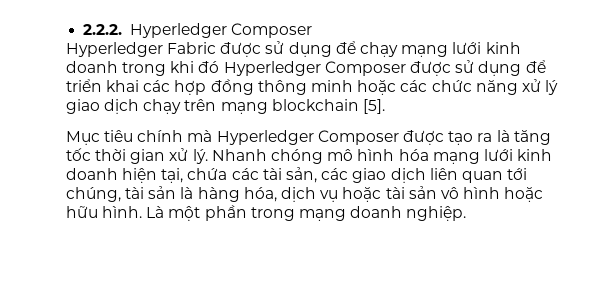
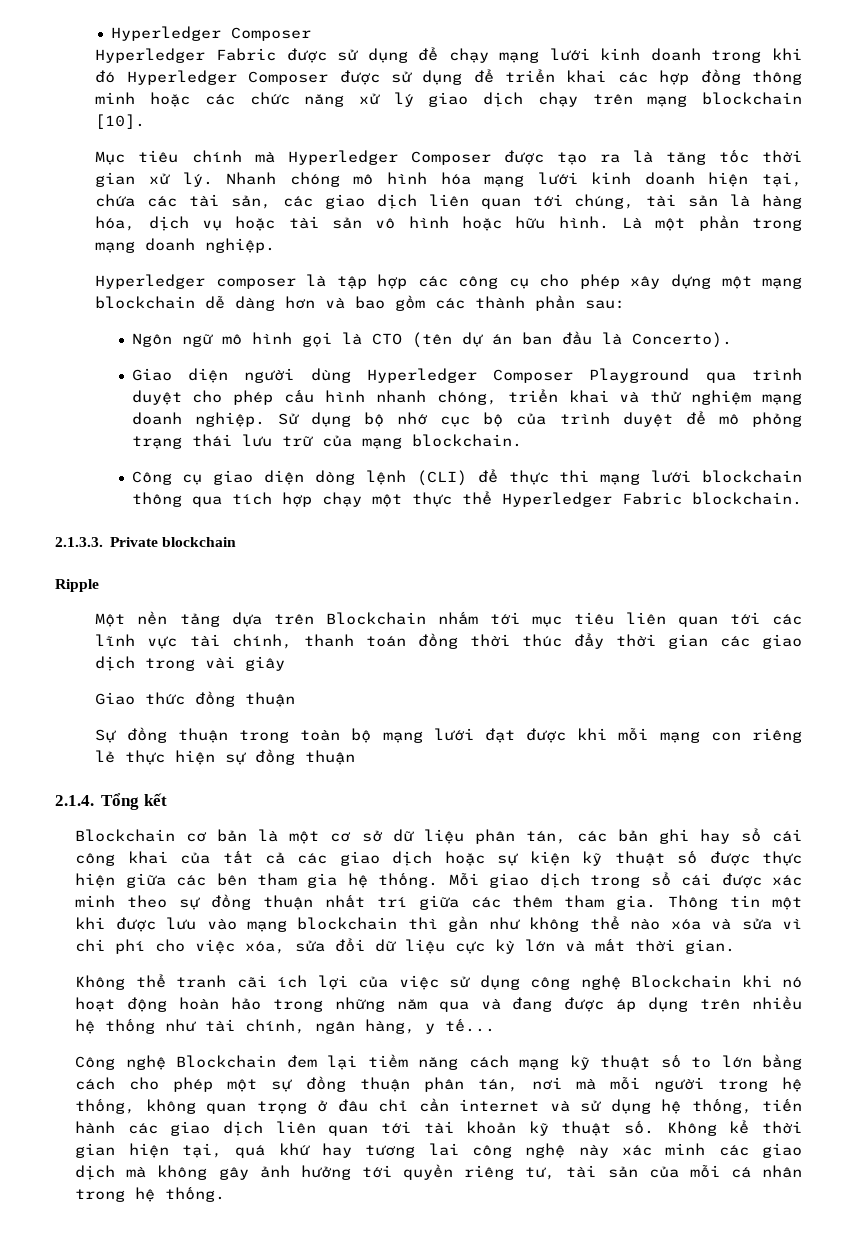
[82,24,122,35] 2.2.2. -> (111, 33) none
[363,99,386,114] [5]. -> [95,114,146,129] [10].
(467, 213) none -> [95,274,803,289] [95,295,626,311] [131,331,732,348] [131,368,803,383] [131,389,802,405] [131,411,803,427] [131,434,522,449] [131,469,802,486] [131,491,802,507] [55,537,237,547] [55,579,99,592] [95,611,803,627] [95,633,803,649] [95,656,286,671] [95,691,296,707] [95,727,803,743] [95,749,356,765] [55,793,167,810] [75,828,803,844] [75,851,802,866] [75,872,802,888] [75,894,803,910] [75,916,802,932] [75,938,736,954] [75,974,802,990] [75,996,803,1012] [75,1019,496,1034] [75,1054,802,1070] [75,1076,802,1092] [75,1098,802,1114] [75,1120,802,1136] [75,1143,803,1158] [75,1164,803,1180] [75,1187,226,1202] // Hyperledger composer là tập hợp các công cụ cho phép xây dựng một mạng blockchain dễ dàng hơn và bao gồm các thành phần sau: // Ngôn ngữ mô hình gọi là CTO (tên dự án ban đầu là Concerto). // Giao diện người dùng Hyperledger Composer Playground qua trình duyệt cho phép cấu hình nhanh chóng, triển khai và thử nghiệm mạng doanh nghiệp. Sử dụng bộ nhớ cục bộ của trình duyệt để mô phỏng trạng thái lưu trữ của mạng blockchain. // Công cụ giao diện dòng lệnh (CLI) để thực thi mạng lưới blockchain thông qua tích hợp chạy một thực thể Hyperledger Fabric blockchain. // 2.1.3.3. Private blockchain // Ripple // Một nền tảng dựa trên Blockchain nhắm tới mục tiêu liên quan tới các lĩnh vực tài chính, thanh toán đồng thời thúc đẩy thời gian các giao dịch trong vài giây // Giao thức đồng thuận // Sự đồng thuận trong toàn bộ mạng lưới đạt được khi mỗi mạng con riêng lẻ thực hiện sự đồng thuận // 2.1.4. Tổng kết // Blockchain cơ bản là một cơ sở dữ liệu phân tán, các bản ghi hay sổ cái công khai của tất cả các giao dịch hoặc sự kiện kỹ thuật số được thực hiện giữa các bên tham gia hệ thống. Mỗi giao dịch trong sổ cái được xác minh theo sự đồng thuận nhất trí giữa các thêm tham gia. Thông tin một khi được lưu vào mạng blockchain thì gần như không thể nào xóa và sửa vì chi phí cho việc xóa, sửa đổi dữ liệu cực kỳ lớn và mất thời gian. // Không thể tranh cãi ích lợi của việc sử dụng công nghệ Blockchain khi nó hoạt động hoàn hảo trong những năm qua và đang được áp dụng trên nhiều hệ thống như tài chính, ngân hàng, y tế... // Công nghệ Blockchain đem lại tiềm năng cách mạng kỹ thuật số to lớn bằng cách cho phép một sự đồng thuận phân tán, nơi mà mỗi người trong hệ thống, không quan trọng ở đâu chỉ cần internet và sử dụng hệ thống, tiến hành các giao dịch liên quan tới tài khoản kỹ thuật số. Không kể thời gian hiện tại, quá khứ hay tương lai công nghệ này xác minh các giao dịch mà không gây ảnh hưởng tới quyền riêng tư, tài sản của mỗi cá nhân trong hệ thống.

